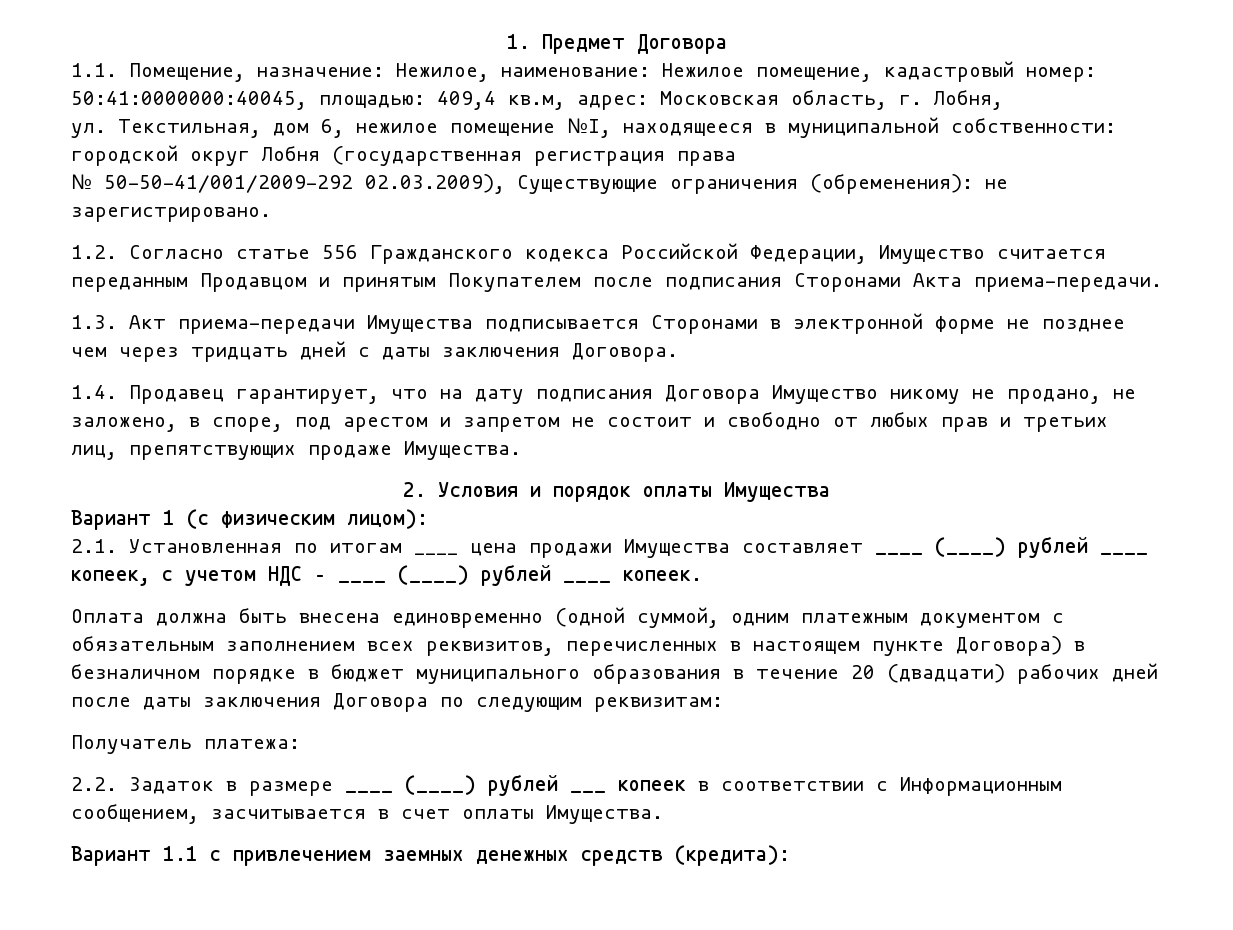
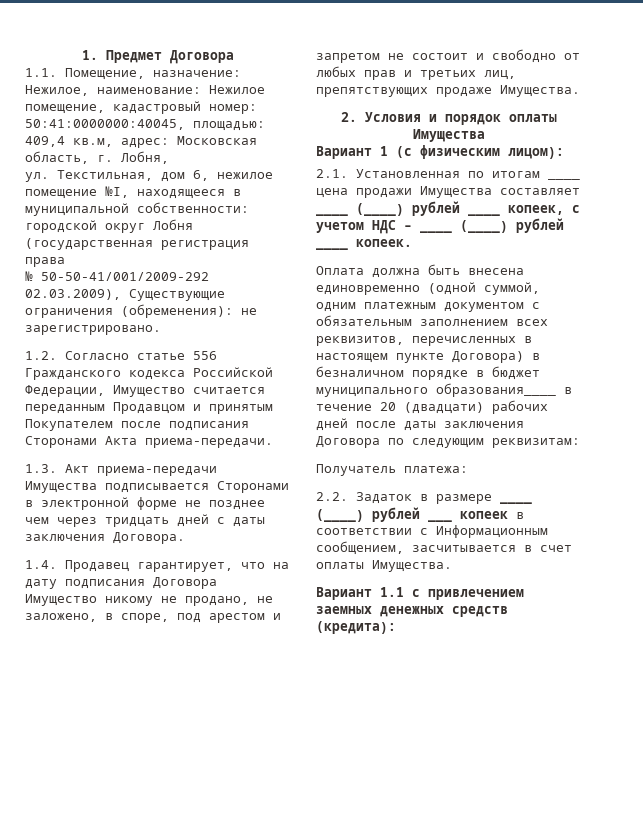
[592,664,721,684] образования -> [436,383,556,397] образования____

